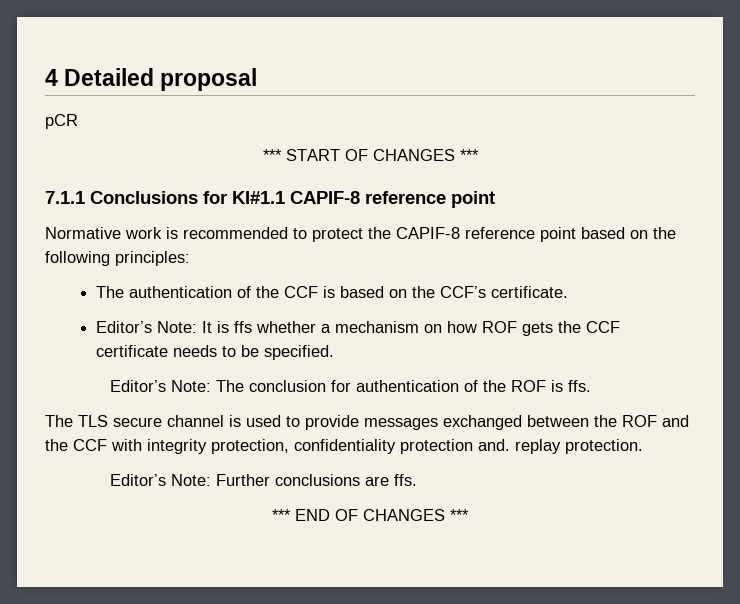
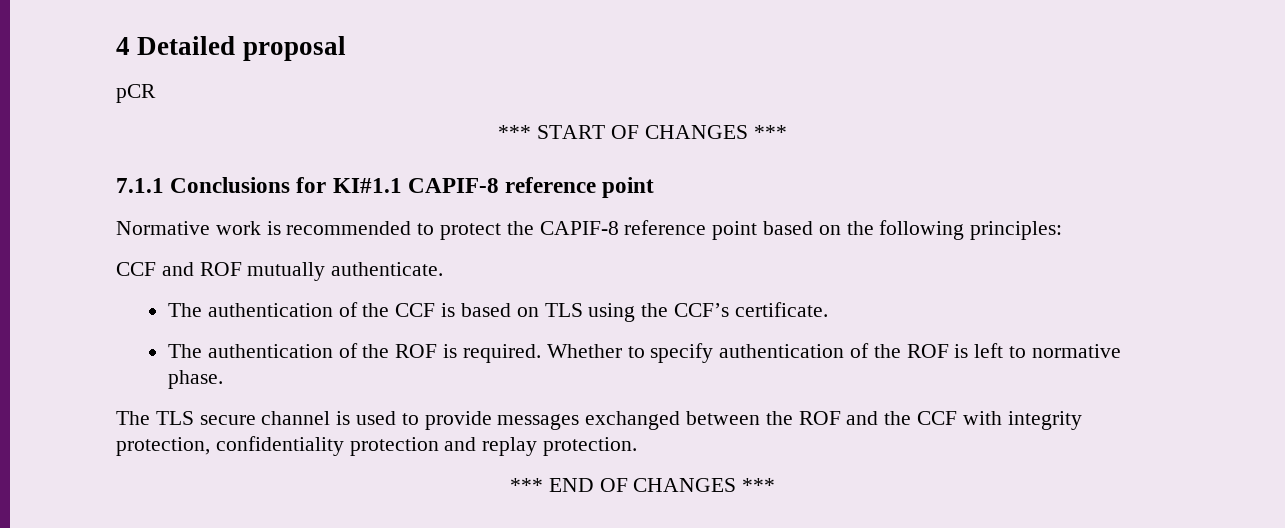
(190, 258) none -> [116,262,444,281] // CCF and ROF mutually authenticate.
(407, 293) none -> [544,303,636,322] TLS using
[95,321,620,336] [95,345,334,360] [110,380,592,392] Editor’s Note: It is ffs whether a mechanism on how ROF gets the CCF certificate needs to be specified. // Editor’s Note: The conclusion for authentication of the ROF is ffs. -> [168,343,1121,363] [168,370,224,389] The authentication of the ROF is required. Whether to specify authentication of the ROF is left to normative phase.
[478,439,510,451] and. -> [444,437,477,451] and
[110,474,418,486] // Editor’s Note: Further conclusions are ffs. -> (638, 446) none

